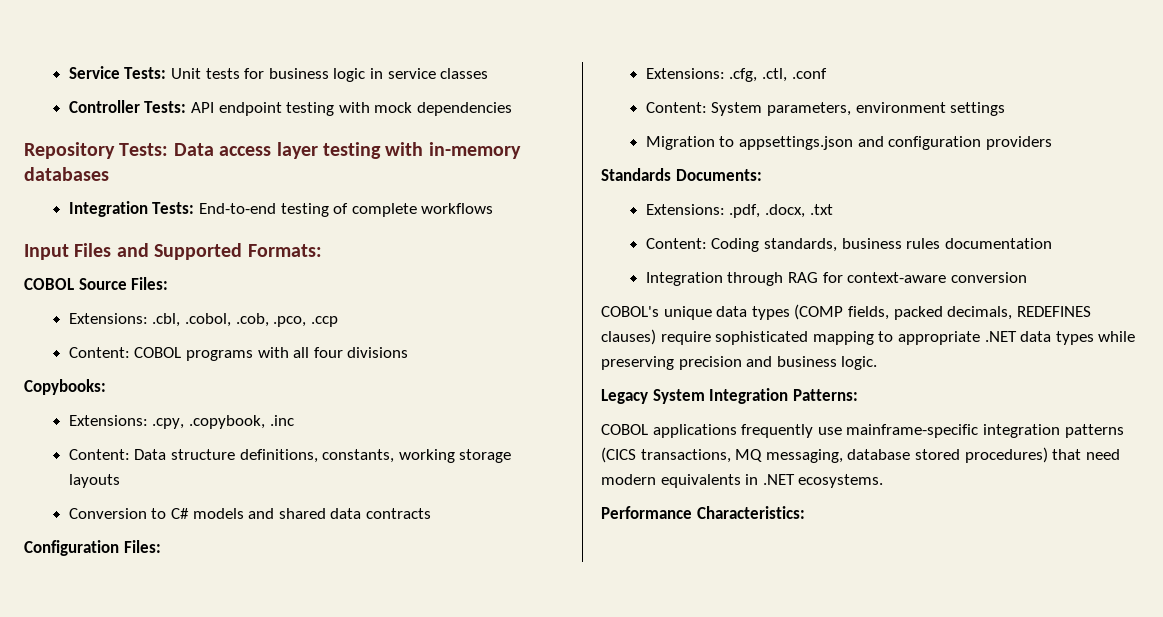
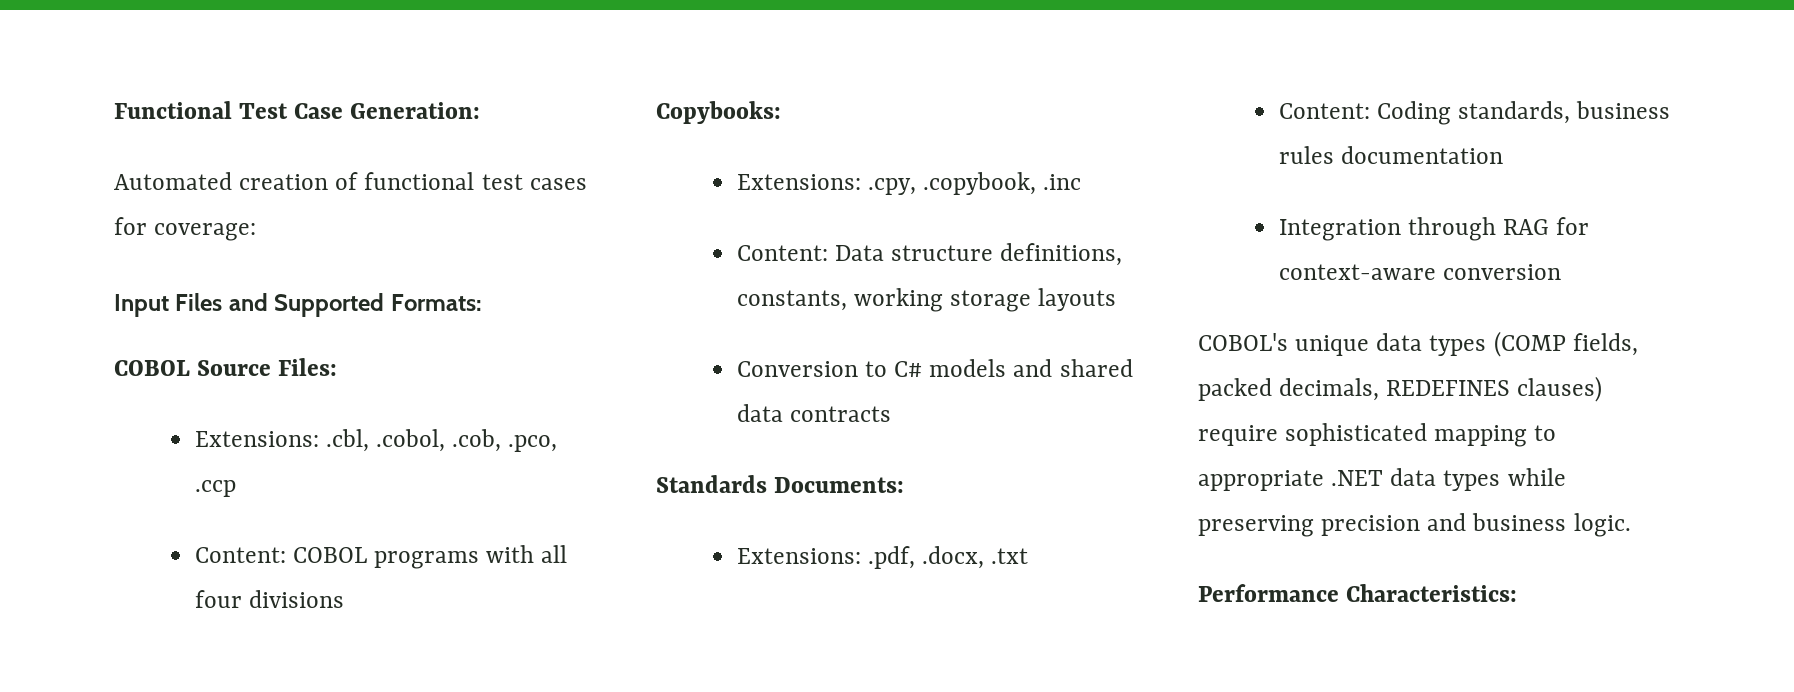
[68,66,489,82] [68,100,512,116] [24,142,521,159] [24,167,109,181] [68,201,494,217] Service Tests: Unit tests for business logic in service classes // Controller Tests: API endpoint testing with mock dependencies // Repository Tests: Data access layer testing with in-memory databases // Integration Tests: End-to-end testing of complete workflows -> [114,101,481,119] [114,172,587,190] [114,217,257,241] Functional Test Case Generation: // Automated creation of functional test cases for coverage:
[24,540,161,556] [645,68,827,82] [645,102,1006,116] [645,136,1052,150] // Configuration Files: // Extensions: .cfg, .ctl, .conf // Content: System parameters, environment settings // Migration to appsettings.json and configuration providers -> (891, 414) none
[601,388,858,404] [601,424,1124,438] [601,447,1120,463] [601,474,884,488] // Legacy System Integration Patterns: // COBOL applications frequently use mainframe-specific integration patterns (CICS transactions, MQ messaging, database stored procedures) that need modern equivalents in .NET ecosystems. -> (1631, 525) none

